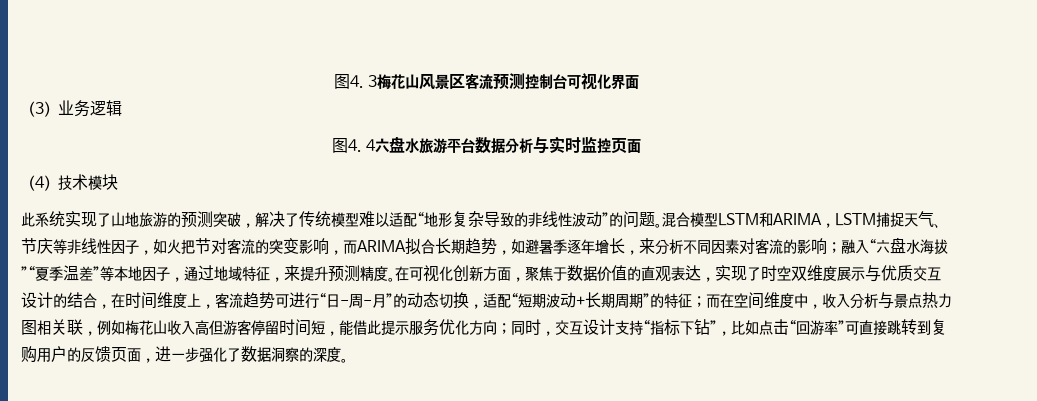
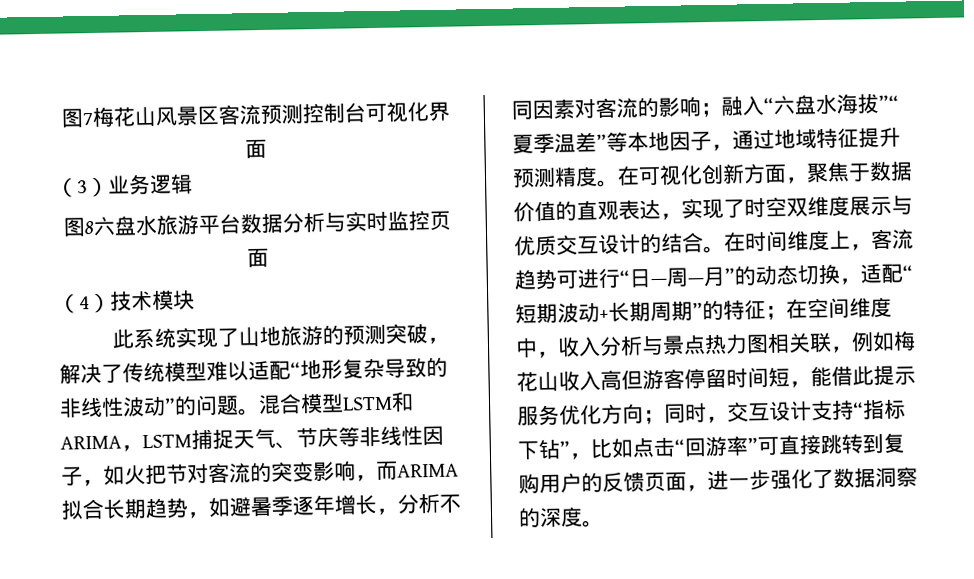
[333,74,378,89] 图4. 3 -> [60,108,94,128] 图7
[347,139,377,152] 4. 4 -> [84,220,94,235] 8
[639,238,655,254] 来 -> (398, 511) none
[270,265,300,282] ，来 -> (859, 138) none
[97,304,111,309] ， -> [703,245,725,254] 。
[340,294,372,308] -周- -> [650,267,704,287] —周—
[706,294,720,308] 而 -> (787, 313) none

